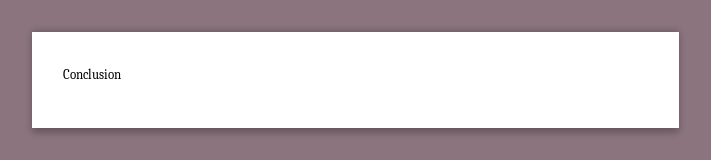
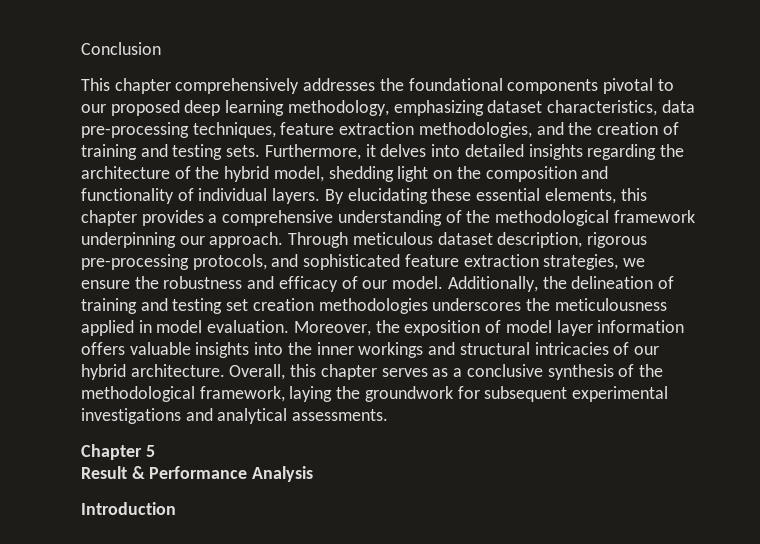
(121, 73) none -> [81,78,674,94] [81,100,695,116] [81,122,679,138] [81,144,684,160] [81,166,609,182] [81,188,647,204] [81,210,695,226] [81,232,648,248] [81,254,646,270] [81,276,674,292] [81,298,667,314] [81,320,685,336] [81,342,659,358] [81,364,663,380] [81,386,669,402] [81,408,389,424] [81,444,155,460] [81,466,314,482] [81,502,176,515] // This chapter comprehensively addresses the foundational components pivotal to our proposed deep learning methodology, emphasizing dataset characteristics, data pre-processing techniques, feature extraction methodologies, and the creation of training and testing sets. Furthermore, it delves into detailed insights regarding the architecture of the hybrid model, shedding light on the composition and functionality of individual layers. By elucidating these essential elements, this chapter provides a comprehensive understanding of the methodological framework underpinning our approach. Through meticulous dataset description, rigorous pre-processing protocols, and sophisticated feature extraction strategies, we ensure the robustness and efficacy of our model. Additionally, the delineation of training and testing set creation methodologies underscores the meticulousness applied in model evaluation. Moreover, the exposition of model layer information offers valuable insights into the inner workings and structural intricacies of our hybrid architecture. Overall, this chapter serves as a conclusive synthesis of the methodological framework, laying the groundwork for subsequent experimental investigations and analytical assessments. // Chapter 5 // Result & Performance Analysis // Introduction

